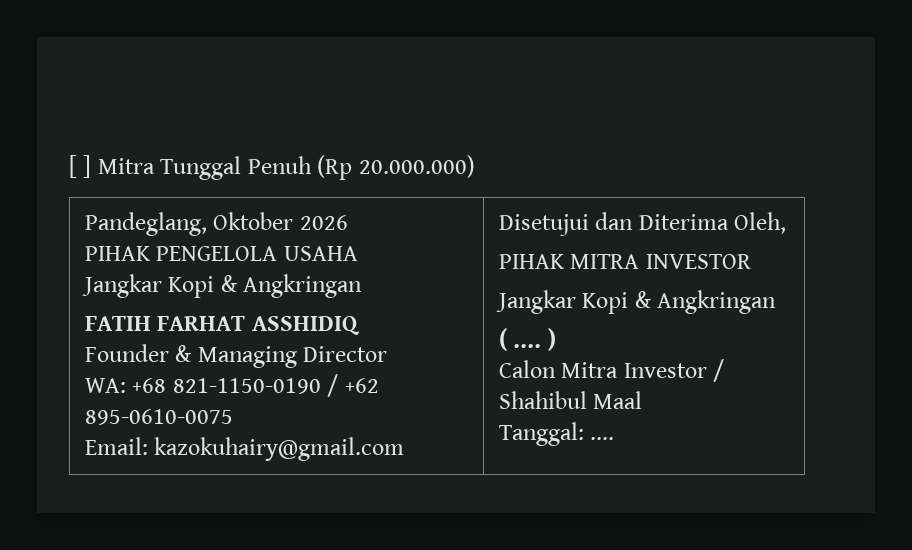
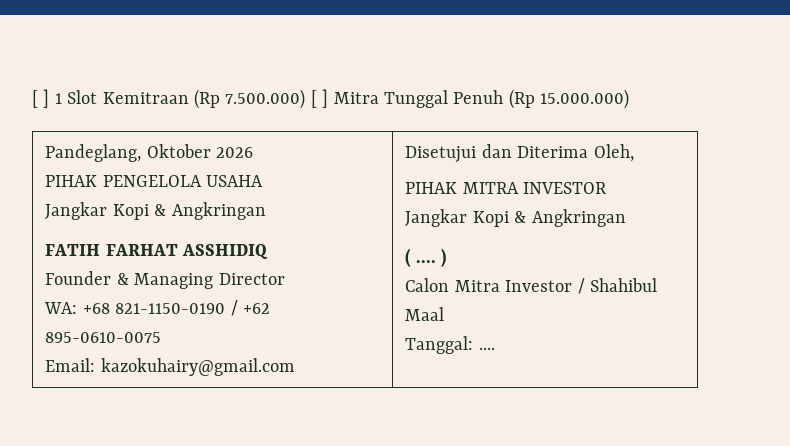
[69,155,92,178] [ ] -> [32,89,329,109] [ ] 1 Slot Kemitraan (Rp 7.500.000) [ ]
[358,155,475,178] 20.000.000) -> [540,89,630,109] 15.000.000)

